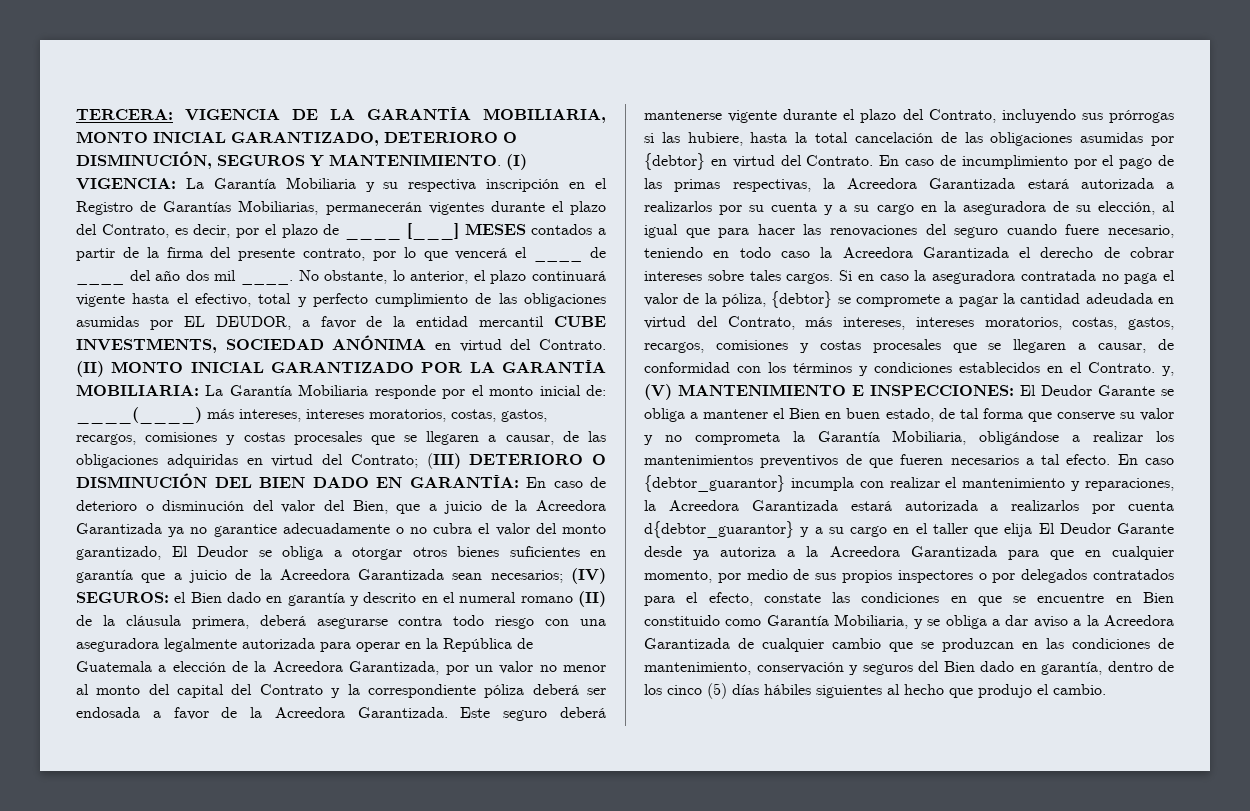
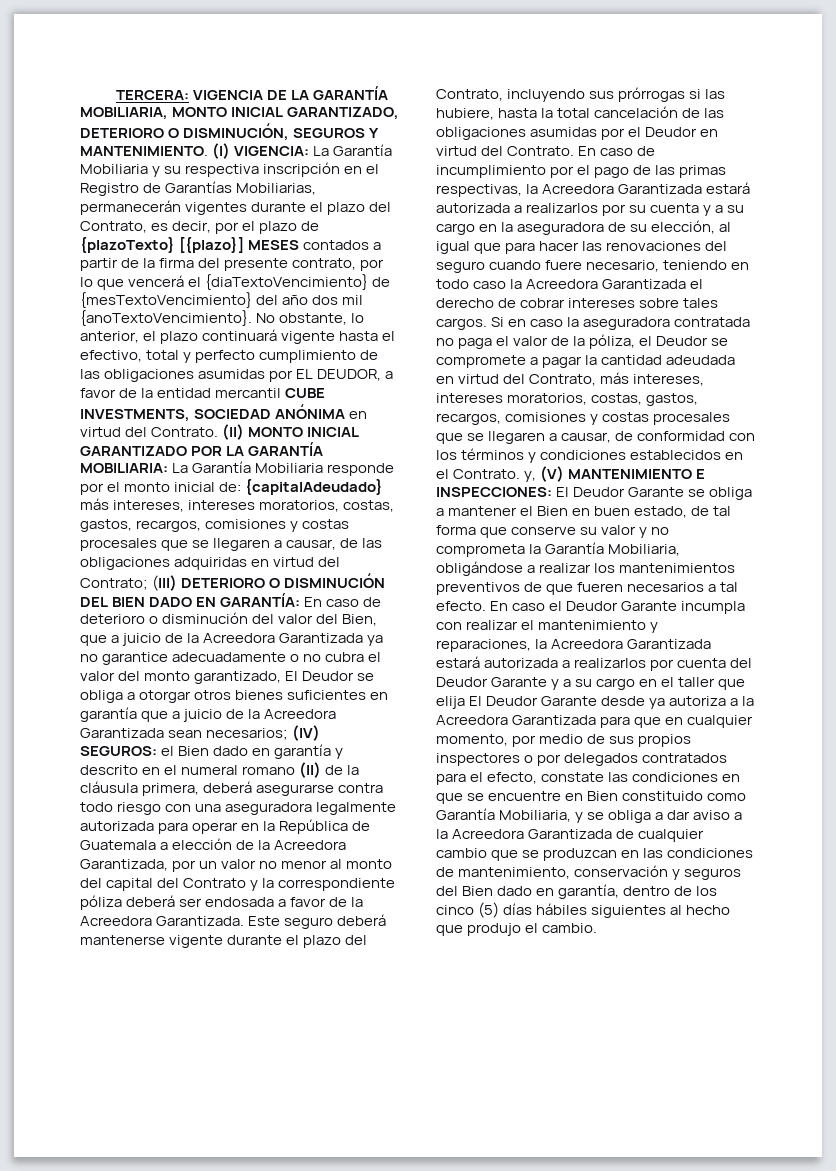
[345,223,459,240] ____ [___] -> [80,237,245,253] {plazoTexto} [{plazo}]
[534,258,583,262] [590,247,607,258] [76,281,124,285] ____ de ____ -> [205,274,391,290] [80,292,252,308] {diaTextoVencimiento} de {mesTextoVencimiento}
[240,280,293,285] ____. -> [80,310,252,326] {anoTextoVencimiento}.
[76,407,202,424] ____(____) -> [245,479,384,495] {capitalAdeudado}
[644,153,705,170] {debtor} -> [628,127,698,137] el Deudor
[771,291,833,308] {debtor} -> [639,336,709,346] el Deudor
[644,475,785,492] {debtor_guarantor} -> [549,601,678,611] el Deudor Garante
[644,521,794,538] d{debtor_guarantor} -> [730,658,753,668] [436,677,548,687] del Deudor Garante

